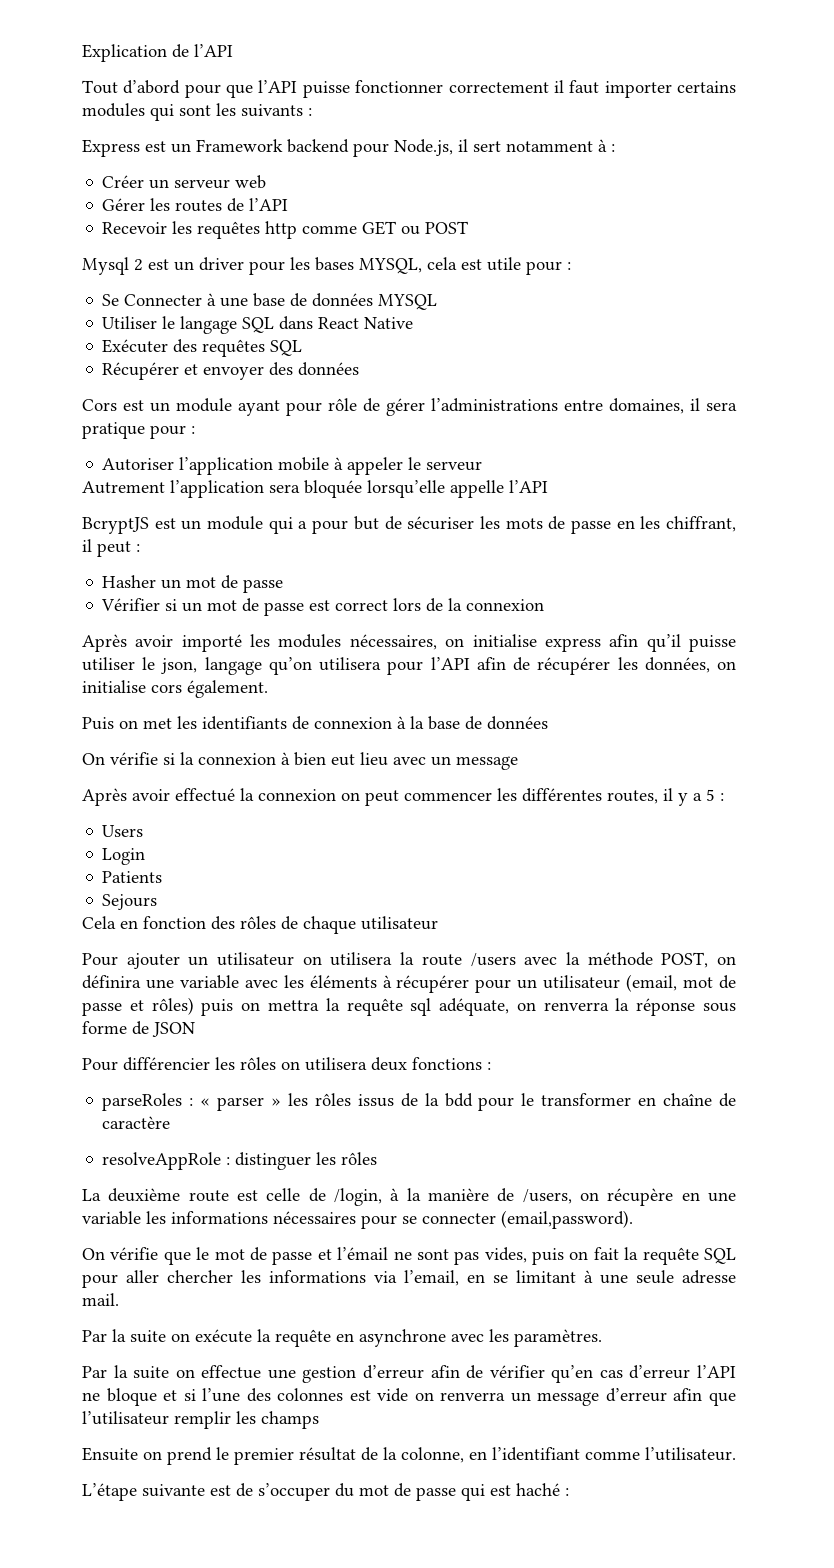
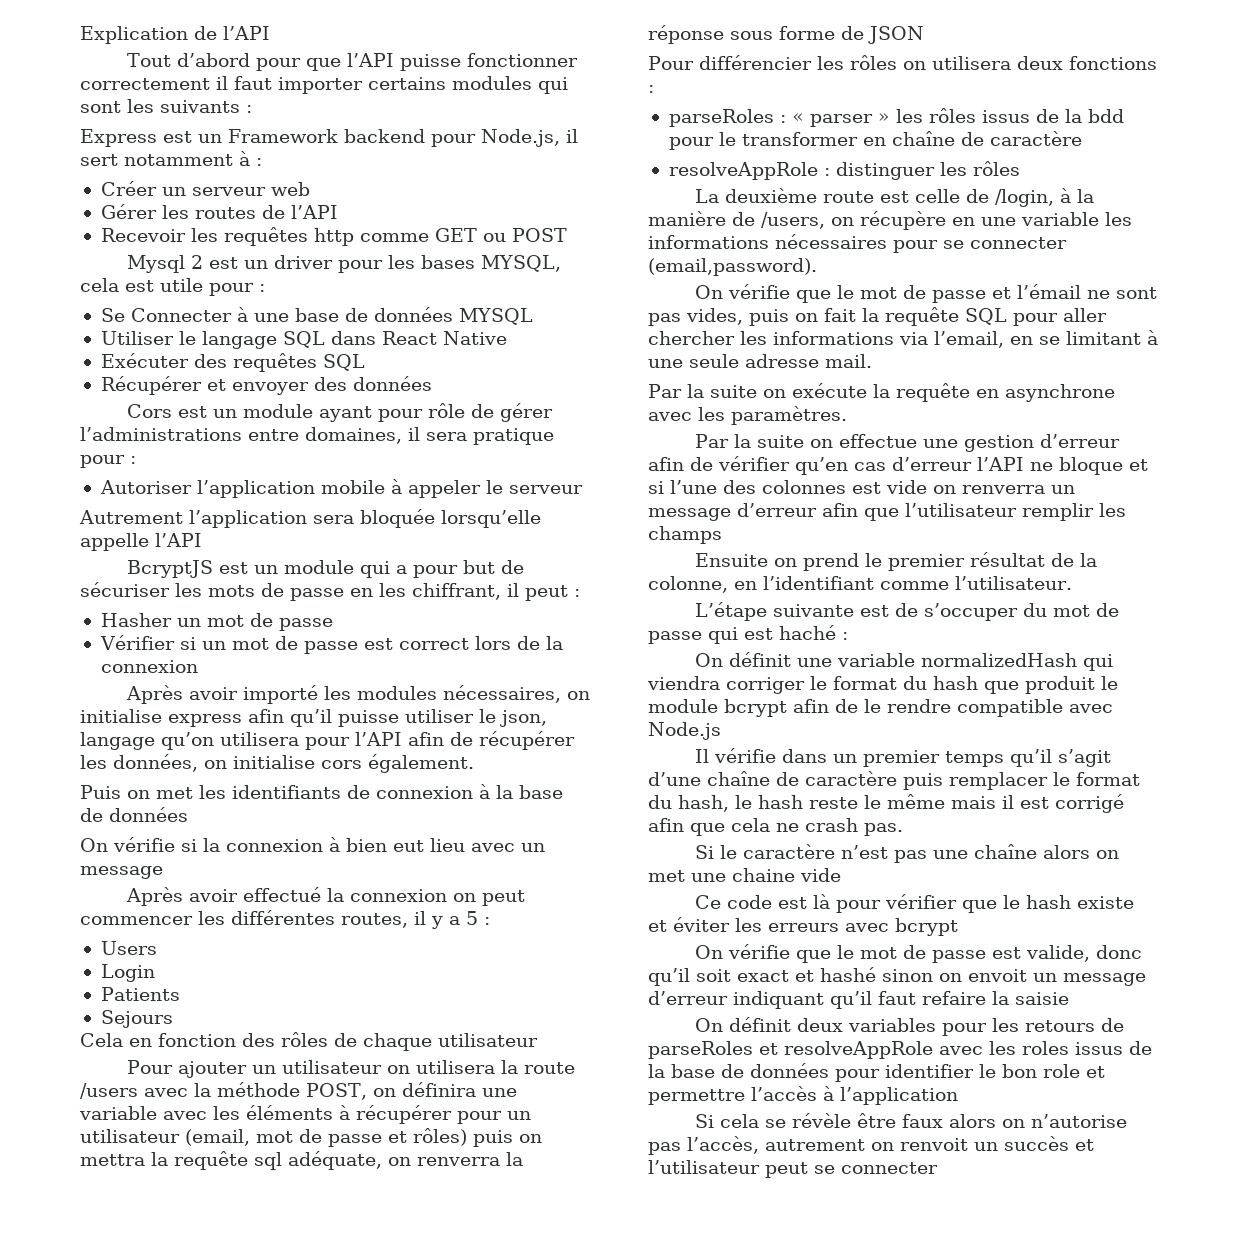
(569, 1492) none -> [695,652,1114,671] [647,676,1118,694] [648,699,1113,717] [648,722,721,740] [695,748,1112,767] [648,771,1140,790] [648,794,1124,813] [648,818,903,836] [695,844,1120,863] [648,868,841,882] [695,894,1135,913] [648,917,958,936] [695,944,1143,963] [648,967,1146,986] [648,991,1069,1009] [695,1017,1125,1036] [648,1041,1152,1059] [648,1063,1105,1082] [648,1086,958,1105] [695,1113,1128,1128] [648,1136,1094,1155] [648,1160,938,1178] // On définit une variable normalizedHash qui viendra corriger le format du hash que produit le module bcrypt afin de le rendre compatible avec Node.js // Il vérifie dans un premier temps qu’il s’agit d’une chaîne de caractère puis remplacer le format du hash, le hash reste le même mais il est corrigé afin que cela ne crash pas. // Si le caractère n’est pas une chaîne alors on met une chaine vide // Ce code est là pour vérifier que le hash existe et éviter les erreurs avec bcrypt // On vérifie que le mot de passe est valide, donc qu’il soit exact et hashé sinon on envoit un message d’erreur indiquant qu’il faut refaire la saisie // On définit deux variables pour les retours de parseRoles et resolveAppRole avec les roles issus de la base de données pour identifier le bon role et permettre l’accès à l’application // Si cela se révèle être faux alors on n’autorise pas l’accès, autrement on renvoit un succès et l’utilisateur peut se connecter

